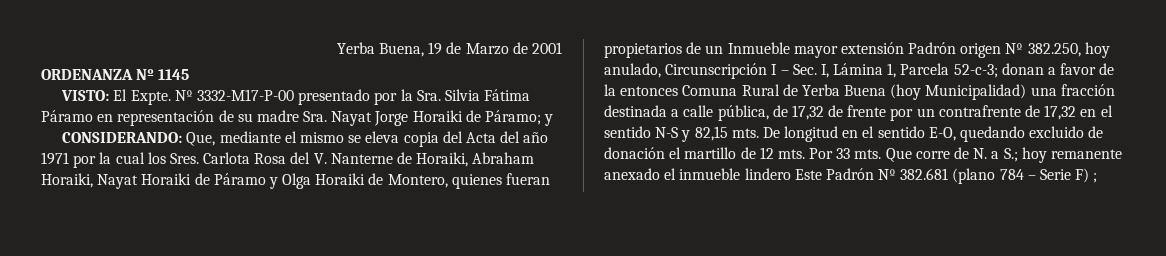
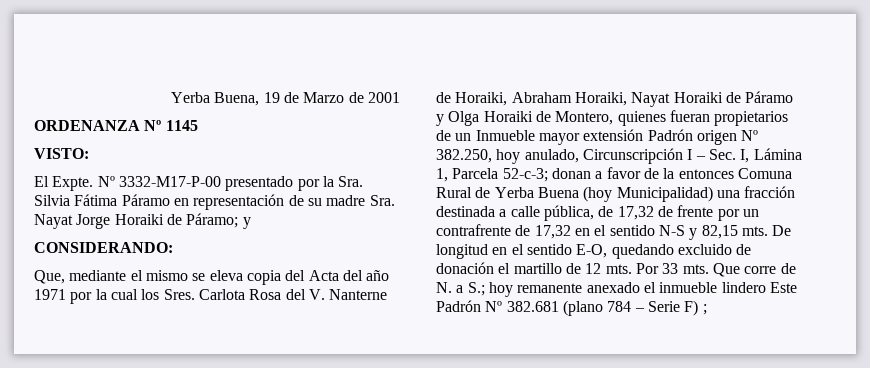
(110, 95) none -> (89, 153) //
(183, 137) none -> (173, 247) //

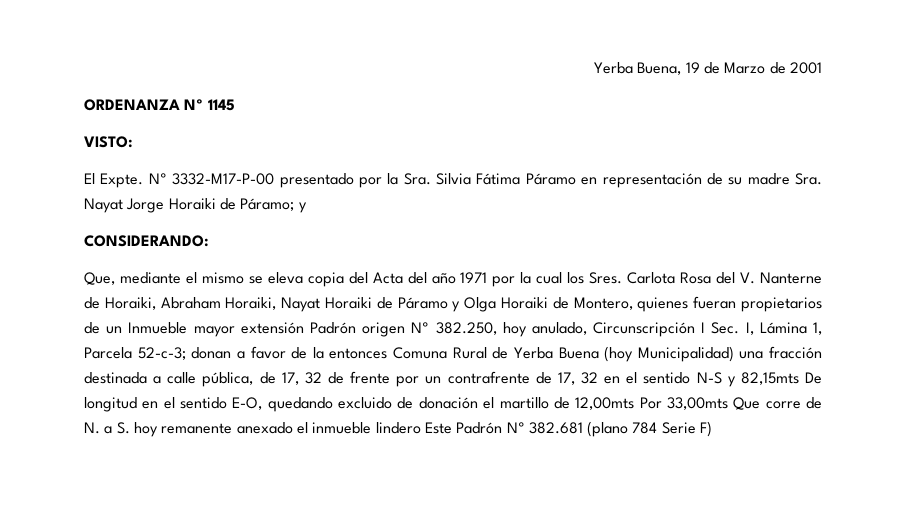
[695,156,706,160] – -> (706, 327) none
[617,206,654,220] 17,32 -> [281,372,322,385] 17, 32
[534,225,571,239] 17,32 -> [557,372,599,385] 17, 32
[701,225,768,239] 82,15 mts. -> [740,372,799,385] 82,15mts
[585,263,709,274] 12 mts. Por 33 mts. -> [575,397,728,410] 12,00mts Por 33,00mts
[467,282,485,296] S.; -> [116,422,130,434] S.
[634,308,645,312] – -> (658, 428) none
[702,304,707,315] ; -> (713, 429) none

